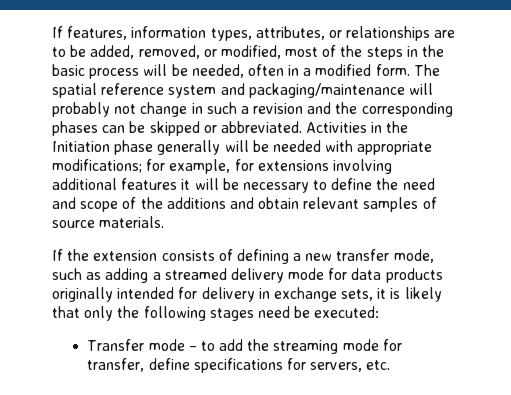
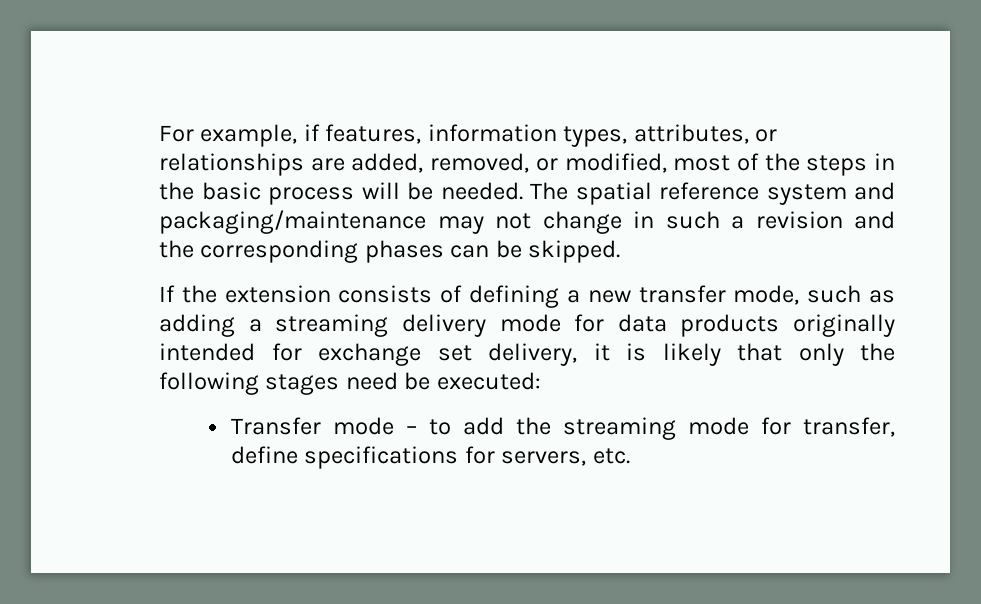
[52,26,63,38] If -> [159,124,320,147] For example, if
[52,45,87,57] to be -> (345, 164) none
[191,64,410,78] needed, often in a modified form. -> [440,182,523,200] needed.
[408,83,433,95] [52,102,110,117] will probably -> [437,216,484,234] may
[149,121,409,136] [52,140,433,155] [52,159,392,174] [52,178,435,193] [52,197,437,212] [52,216,165,228] skipped or abbreviated. Activities in the Initiation phase generally will be needed with appropriate modifications; for example, for extensions involving additional features it will be necessary to define the need and scope of the additions and obtain relevant samples of source materials. -> [528,240,621,263] skipped.
[164,268,227,280] streamed -> [275,314,389,337] streaming
[201,287,374,302] delivery in exchange sets, -> [318,343,577,366] exchange set delivery,

